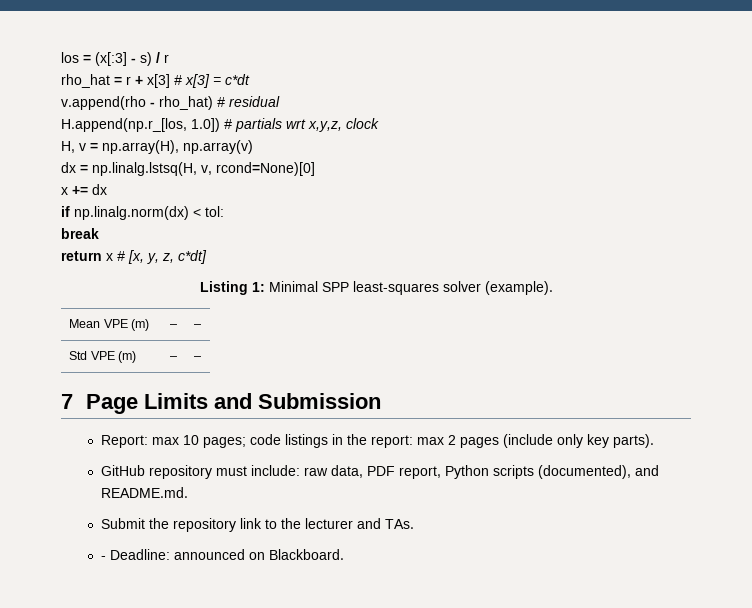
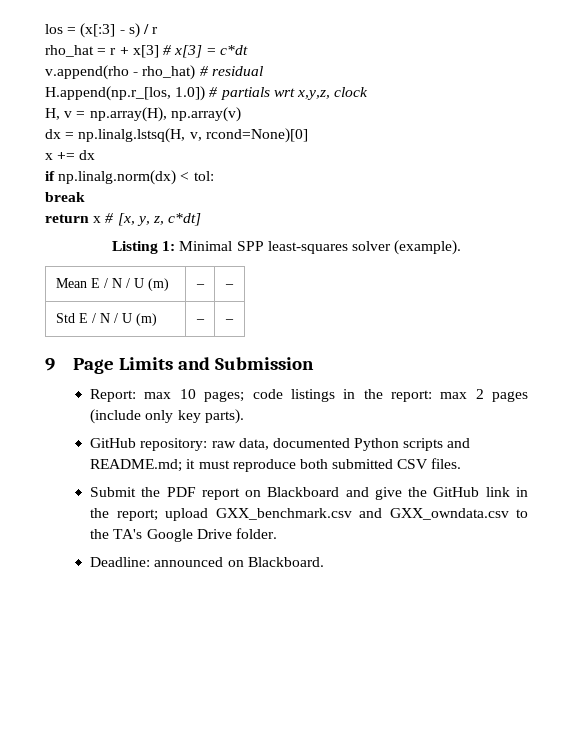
[103,319,128,328] VPE -> [90,278,144,288] E / N / U
[90,351,137,363] [169,356,177,360] [194,356,201,360] [61,394,73,409] VPE (m) | – | – // 7 -> [78,313,157,326] [195,319,205,323] [225,319,234,323] [45,358,55,371] E / N / U (m) | – | – // 9
[148,465,659,479] [100,487,188,498] [100,518,414,532] [100,556,106,560] repository must include: raw data, PDF report, Python scripts (documented), and README.md. // Submit the repository link to the lecturer and TAs. // - -> [140,438,471,451] [90,458,462,472] [90,487,528,500] [90,508,528,521] [90,528,277,542] repository: raw data, documented Python scripts and README.md; it must reproduce both submitted CSV files. // Submit the PDF report on Blackboard and give the GitHub link in the report; upload GXX_benchmark.csv and GXX_owndata.csv to the TA's Google Drive folder. //

